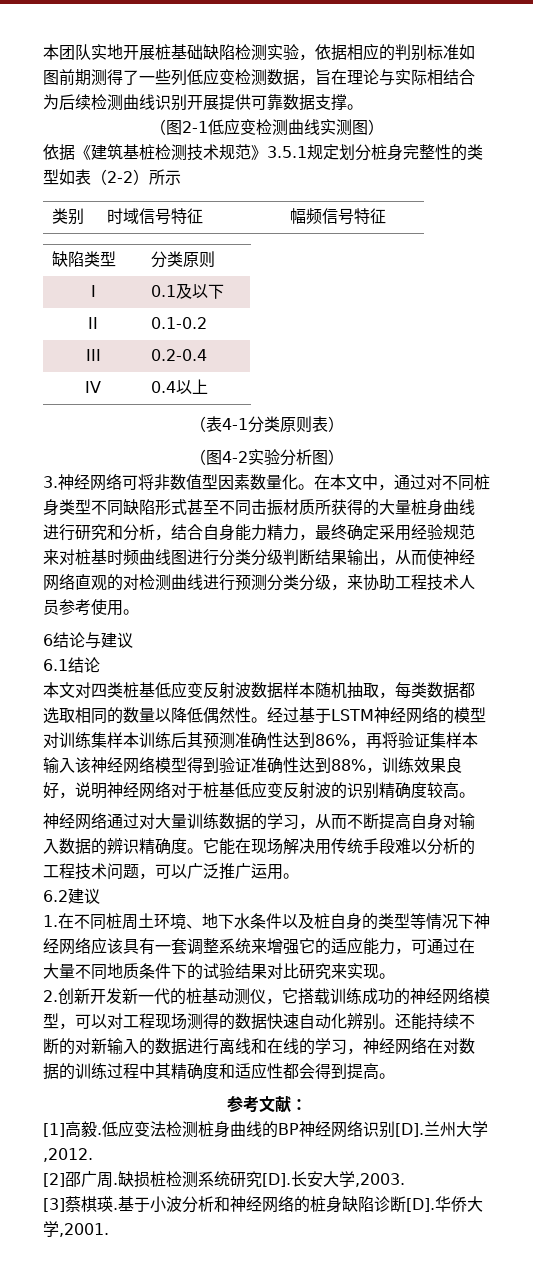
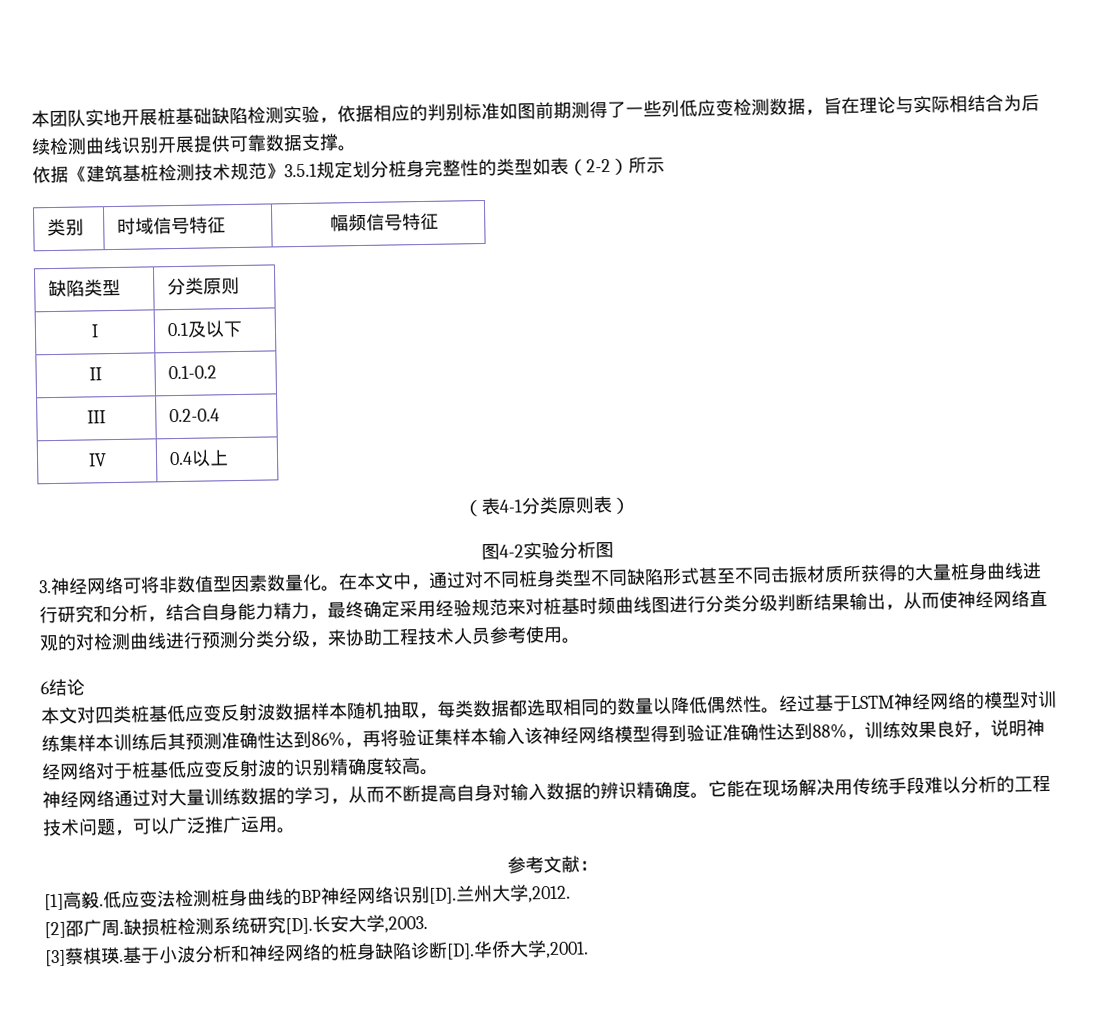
[149,118,384,136] // （图2-1低应变检测曲线实测图） -> (357, 148) none
[189,449,206,465] （ -> (630, 505) none
[327,449,344,465] ） -> (614, 550) none
[85,632,133,649] [43,657,100,673] 与建议 // 6.1结论 -> (85, 687) none
[43,888,100,904] [43,913,490,930] [43,937,475,955] [43,963,395,980] [43,987,490,1005] [43,1013,475,1030] [43,1037,475,1055] [43,1062,395,1080] // 6.2建议 // 1.在不同桩周土环境、地下水条件以及桩自身的类型等情况下神经网络应该具有一套调整系统来增强它的适应能力，可通过在大量不同地质条件下的试验结果对比研究来实现。 // 2.创新开发新一代的桩基动测仪，它搭载训练成功的神经网络模型，可以对工程现场测得的数据快速自动化辨别。还能持续不断的对新输入的数据进行离线和在线的学习，神经网络在对数据的训练过程中其精确度和适应性都会得到提高。 -> (296, 830) none

